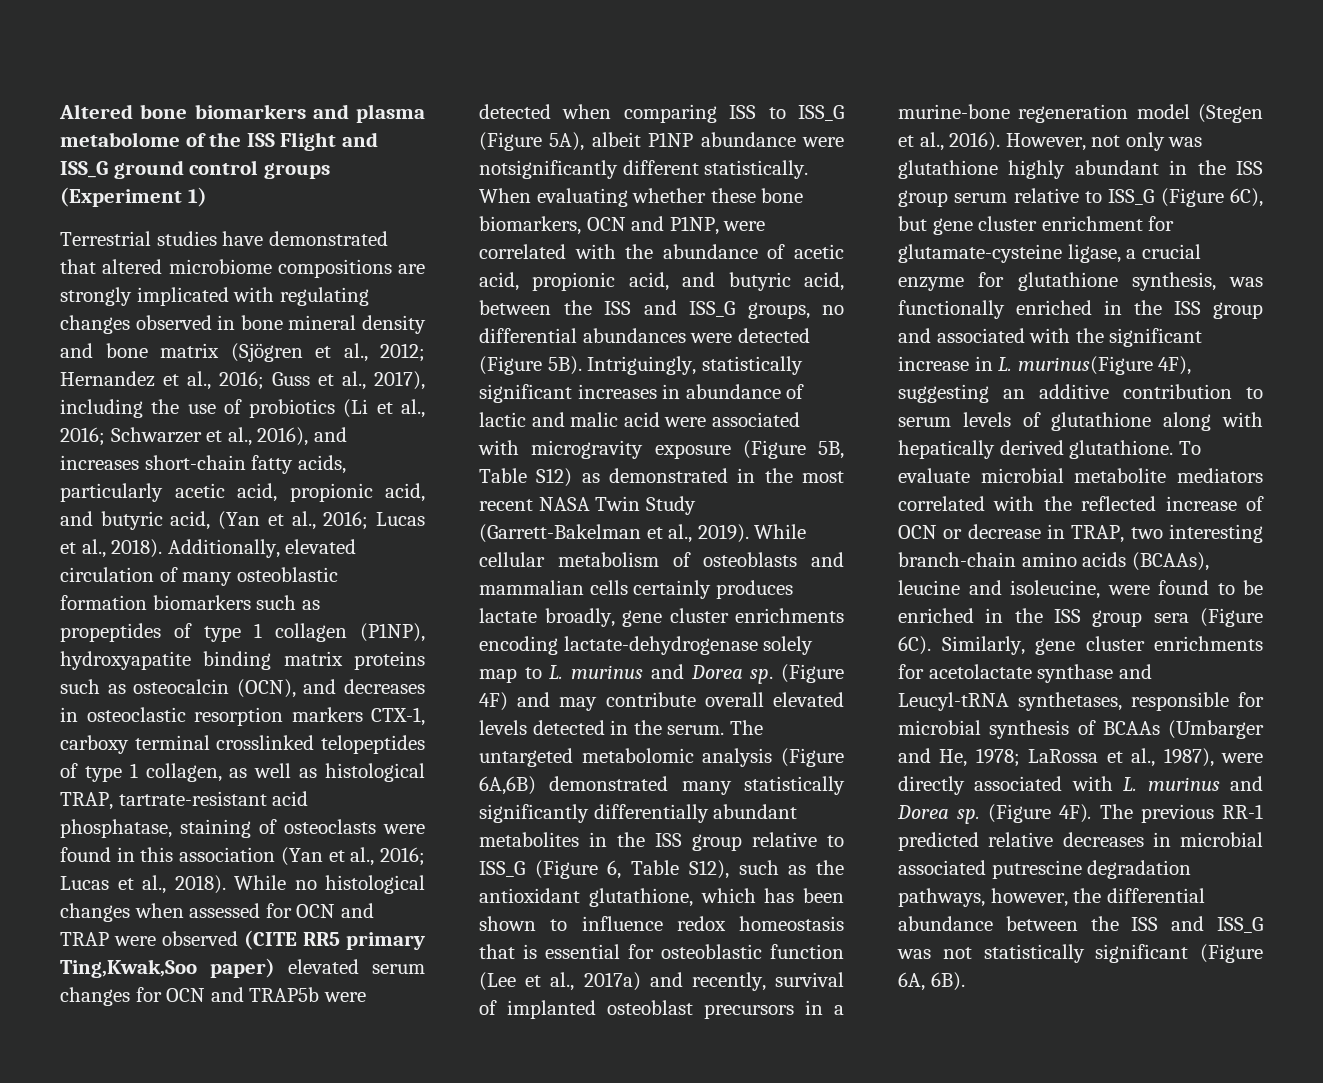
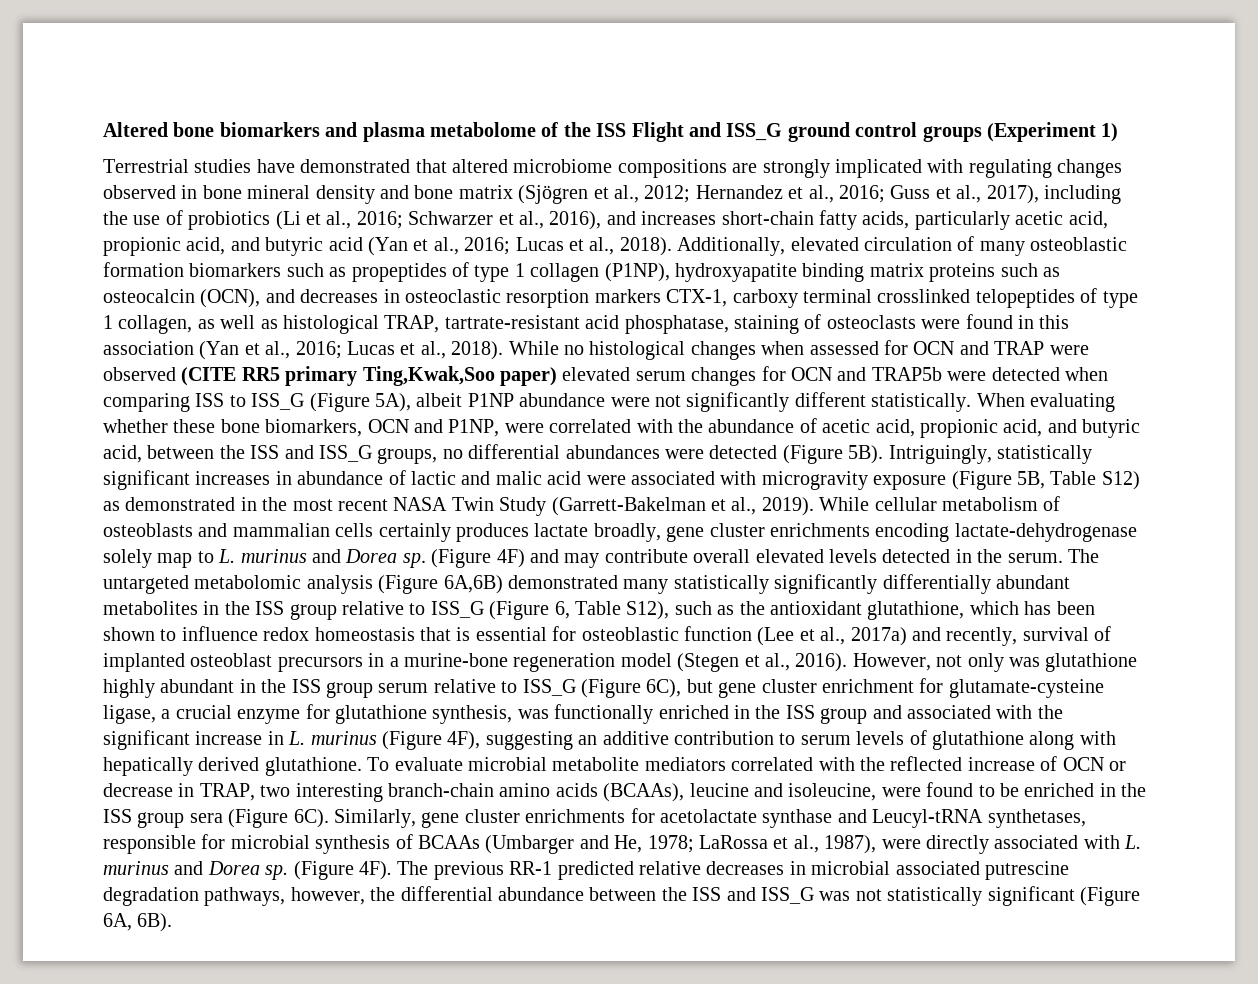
[170,511,211,530] acid, -> [328,237,363,251] acid
[479,160,618,179] notsignificantly -> [654,392,790,412] not significantly
[1017,356,1153,375] murinus(Figure -> [310,731,442,750] murinus (Figure

